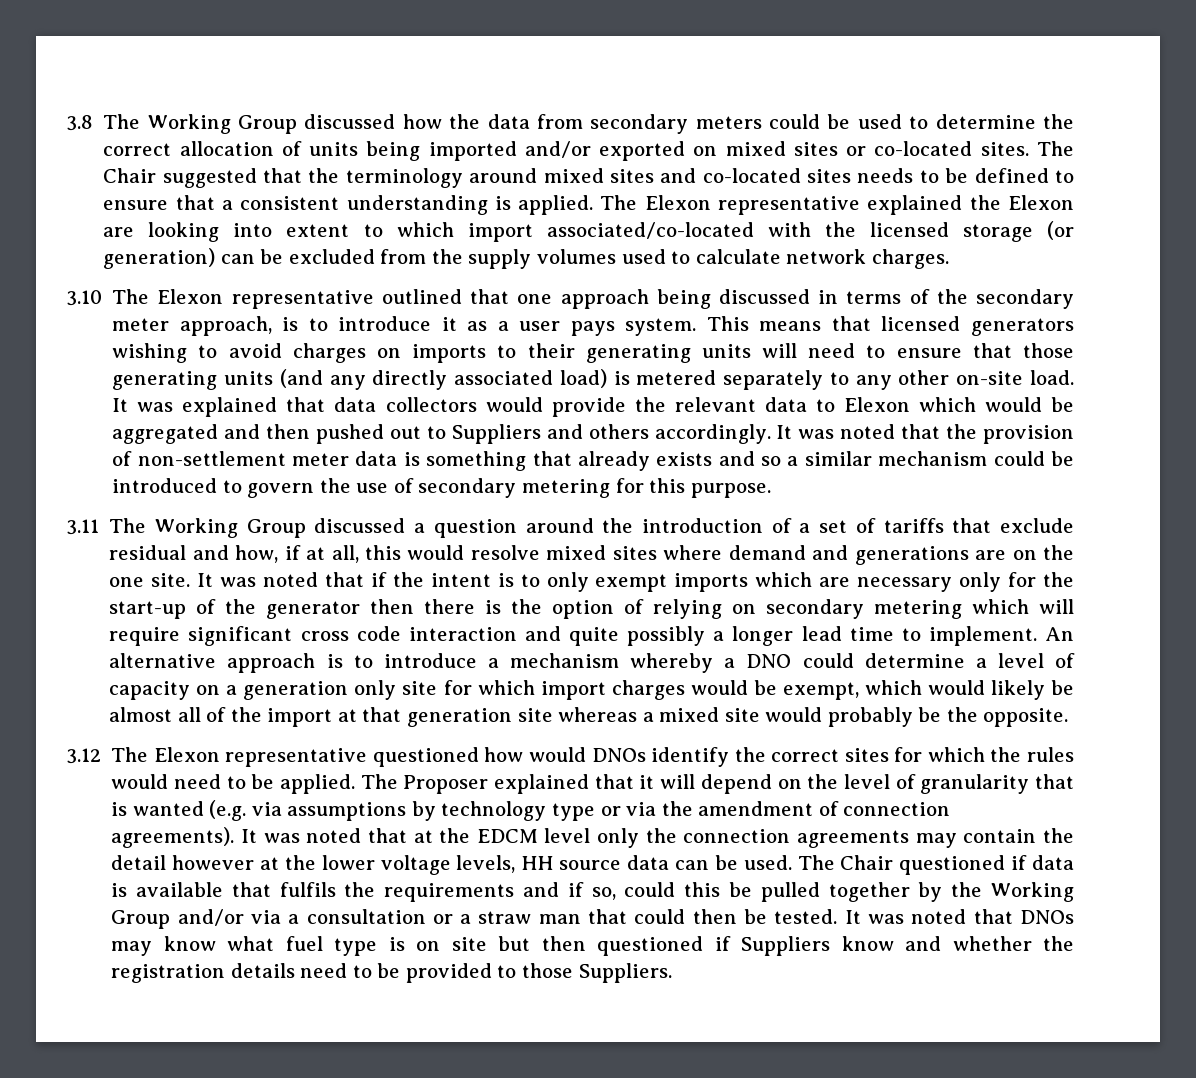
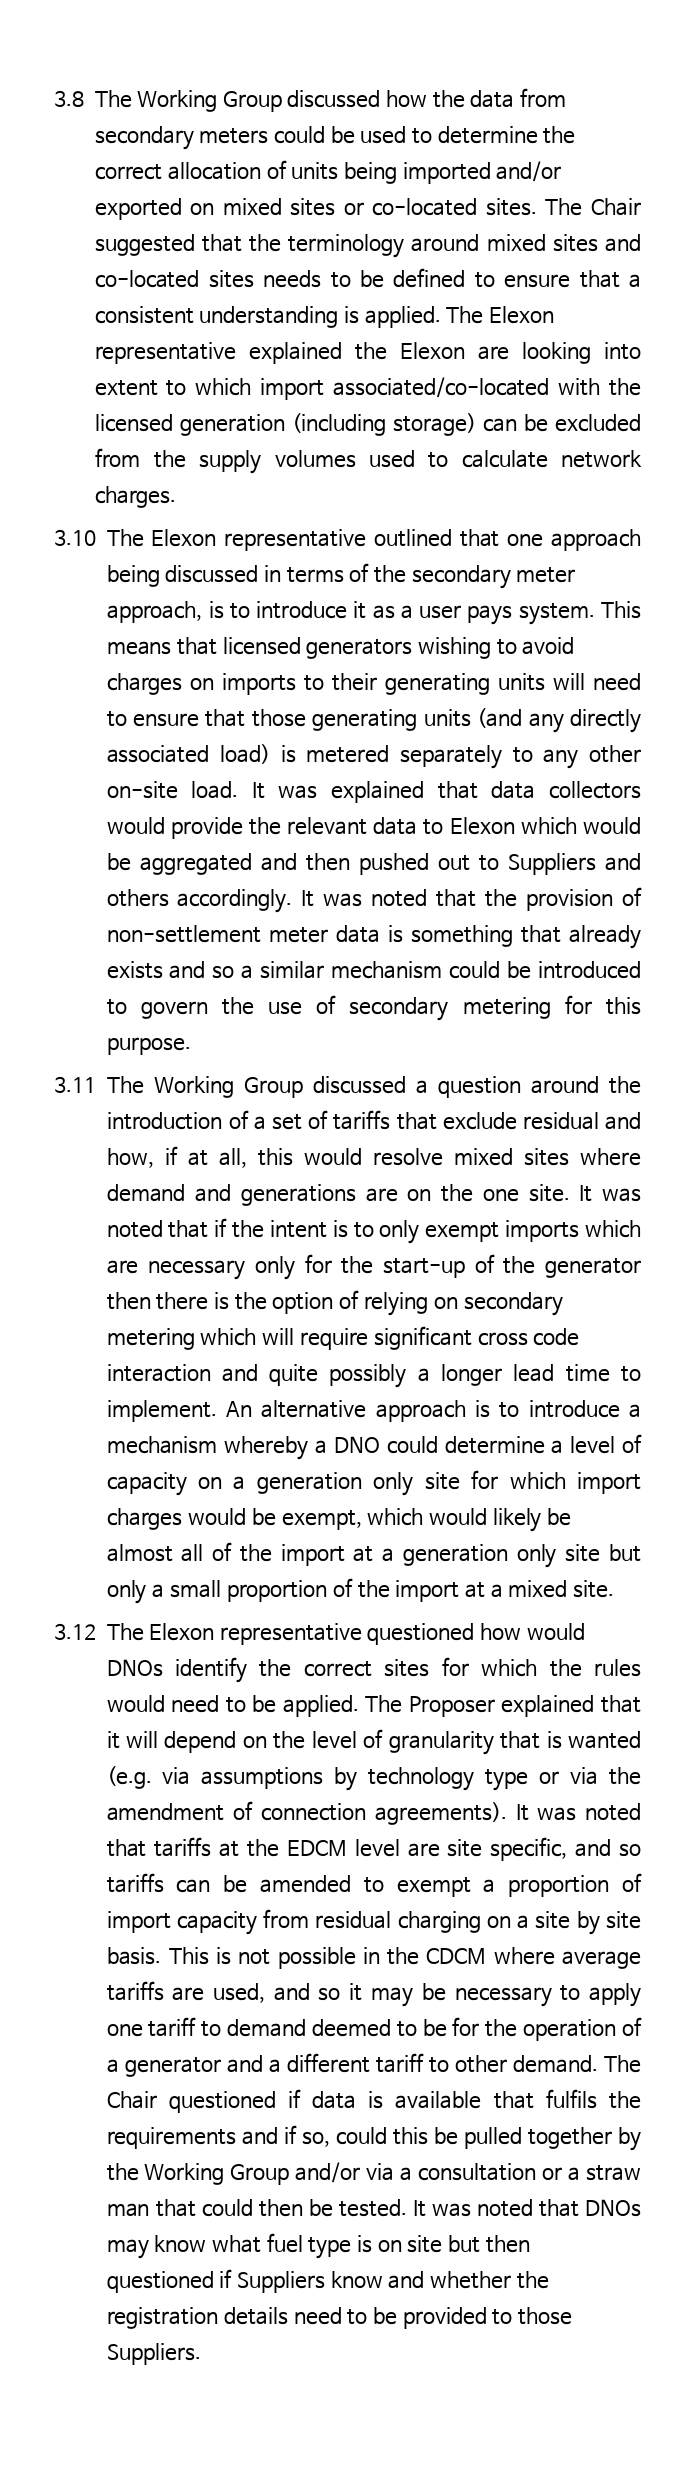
[962,221,1074,242] [103,248,216,269] storage (or generation) -> [179,413,476,436] generation (including storage)
[362,707,1069,727] that generation site whereas a mixed site would probably be the opposite. -> [382,1544,641,1568] [106,1578,615,1604] a generation only site but only a small proportion of the import at a mixed site.
(407, 835) none -> [154,1837,212,1857] tariffs
[597,828,1074,848] [111,855,792,875] only the connection agreements may contain the detail however at the lower voltage levels, HH source data can be used. -> [407,1837,641,1861] [106,1873,642,1897] [106,1909,641,1935] [106,1947,641,1969] [106,1981,642,2007] [106,2017,642,2041] [106,2053,598,2077] are site specific, and so tariffs can be amended to exempt a proportion of import capacity from residual charging on a site by site basis. This is not possible in the CDCM where average tariffs are used, and so it may be necessary to apply one tariff to demand deemed to be for the operation of a generator and a different tariff to other demand.

